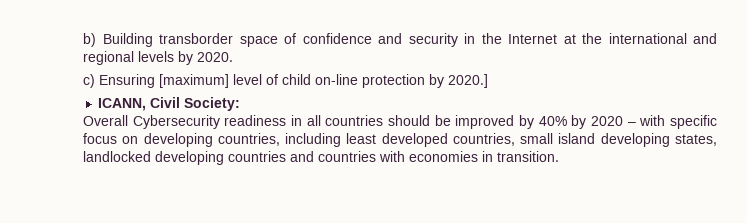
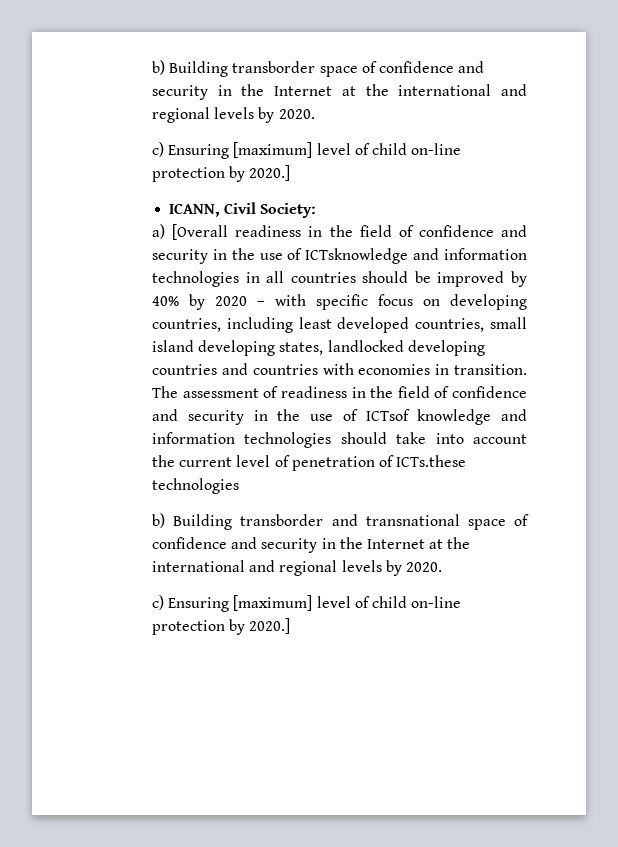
[83,115,287,129] Overall Cybersecurity readiness -> [152,224,527,240] [152,248,527,264] [152,271,240,287] a) [Overall readiness in the field of confidence and security in the use of ICTsknowledge and information technologies
(560, 156) none -> [152,386,527,398] [152,409,527,425] [152,432,527,448] [152,455,467,471] [152,478,240,494] [152,513,529,530] [152,537,471,553] [152,560,442,576] [152,595,462,612] [152,618,291,635] The assessment of readiness in the field of confidence and security in the use of ICTsof knowledge and information technologies should take into account the current level of penetration of ICTs.these technologies // b) Building transborder and transnational space of confidence and security in the Internet at the international and regional levels by 2020. // c) Ensuring [maximum] level of child on-line protection by 2020.]

